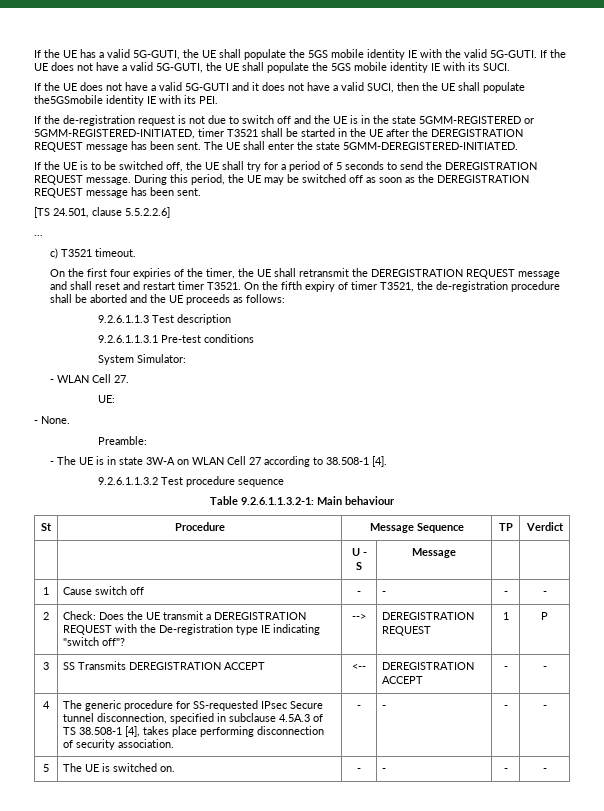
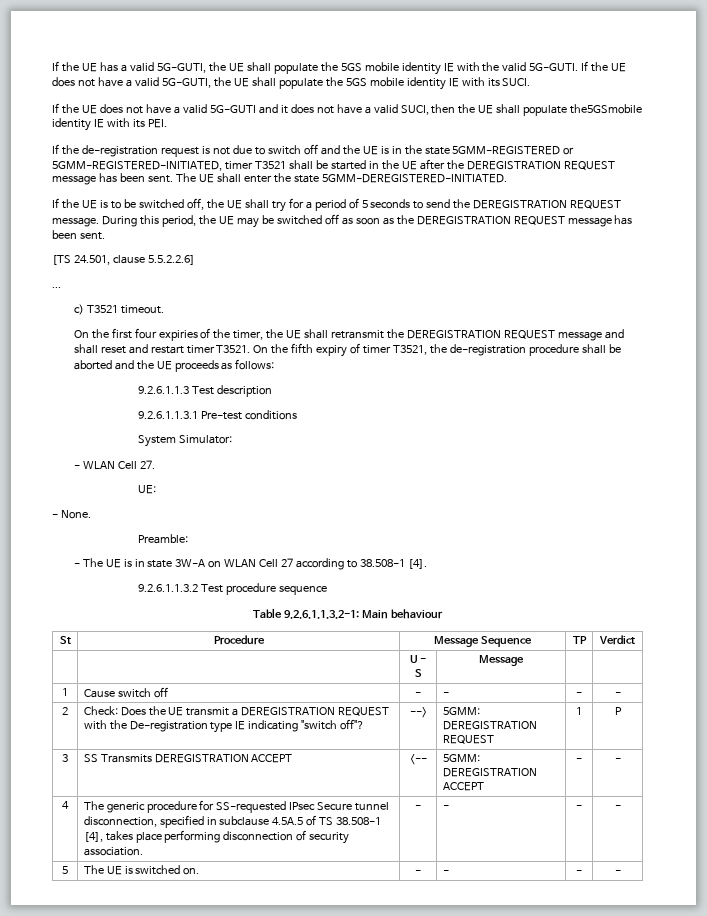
(366, 616) none -> [442,707,480,715] 5GMM:
(366, 666) none -> [442,754,480,762] 5GMM:
[279,714,311,722] 4.5A.3 -> [272,817,304,825] 4.5A.5

